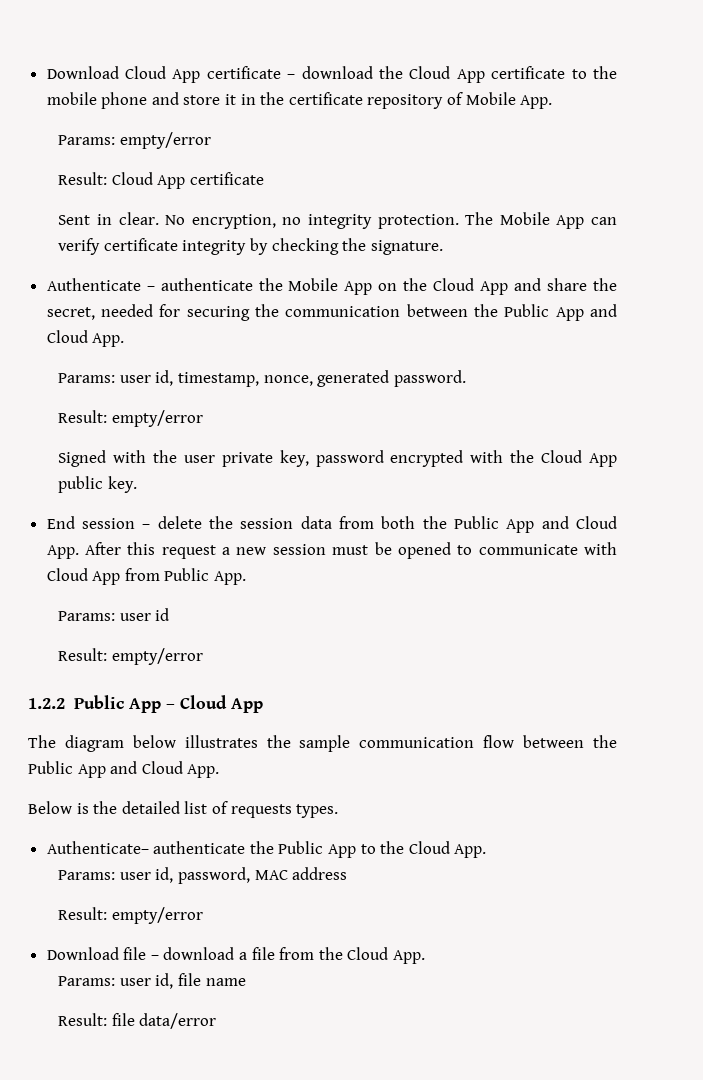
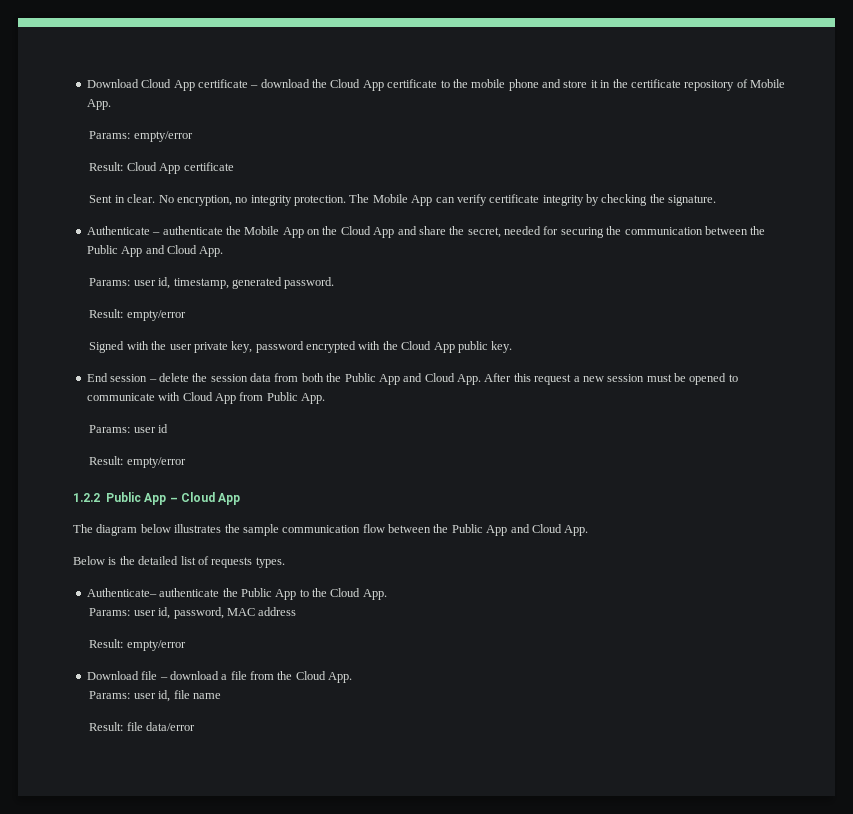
[263,375,313,386] nonce, -> (229, 283) none

